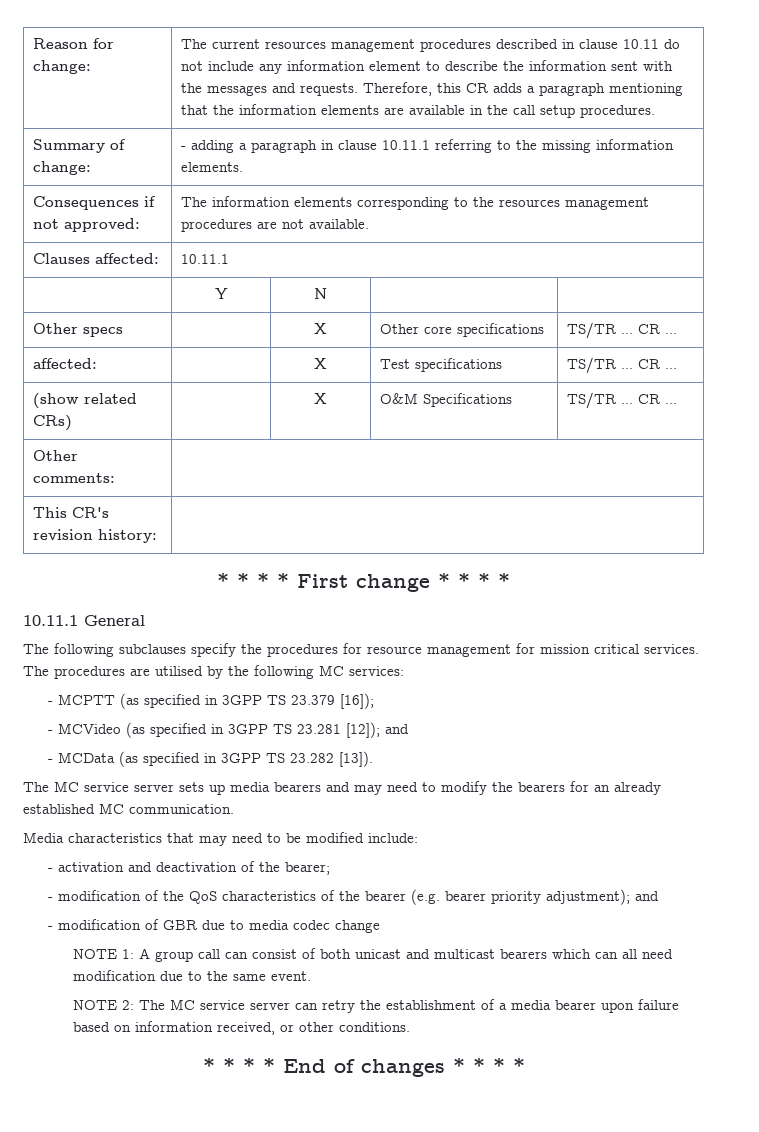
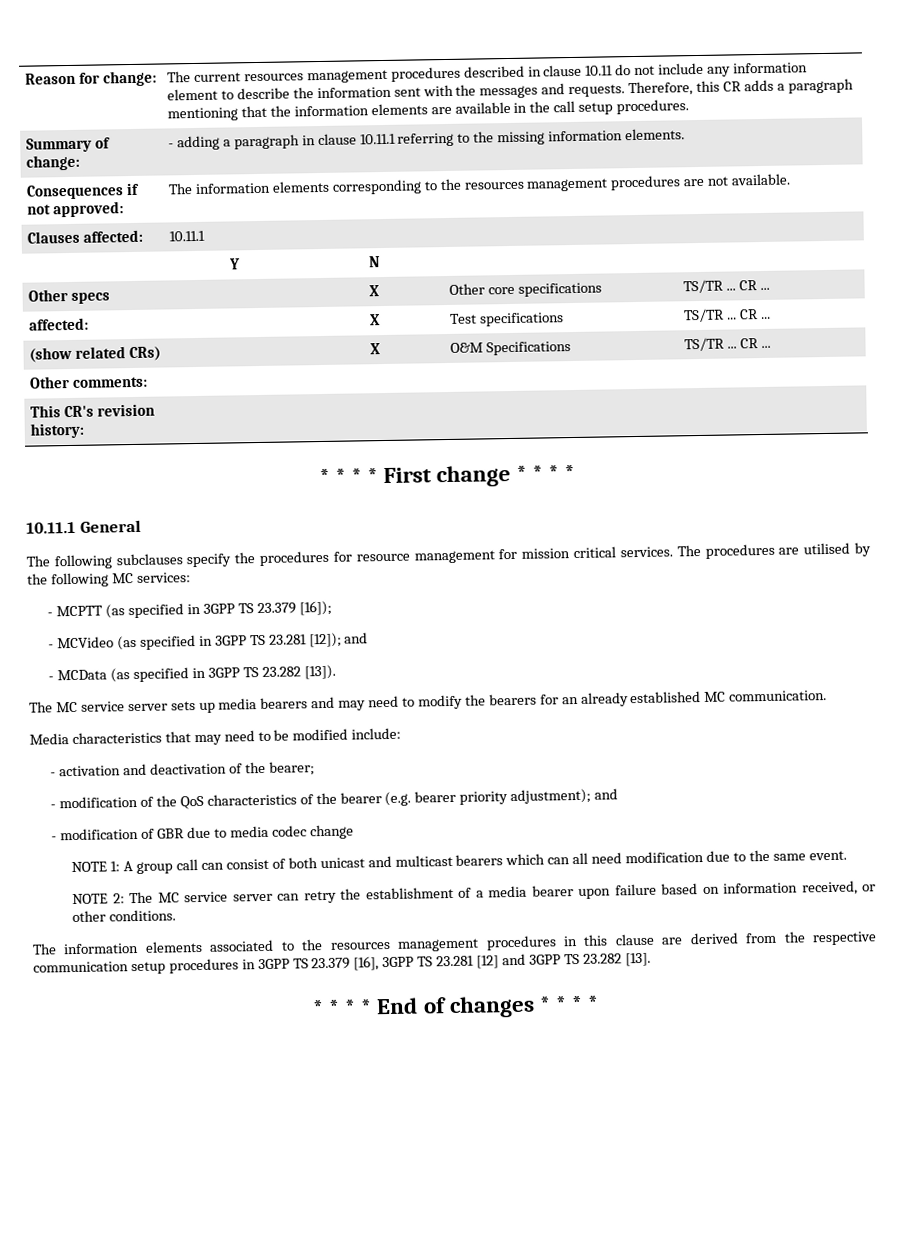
(411, 1027) none -> [32,931,877,955] [33,952,651,975] // The information elements associated to the resources management procedures in this clause are derived from the respective communication setup procedures in 3GPP TS 23.379 [16], 3GPP TS 23.281 [12] and 3GPP TS 23.282 [13].

